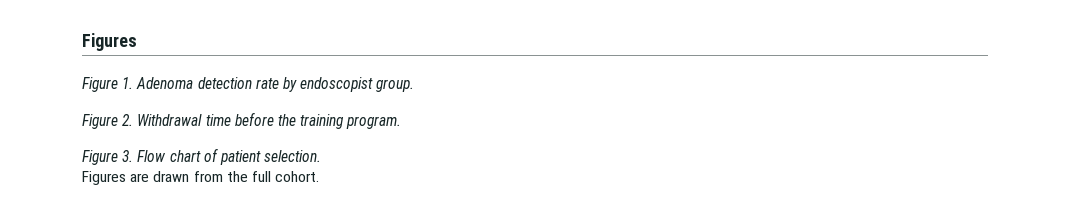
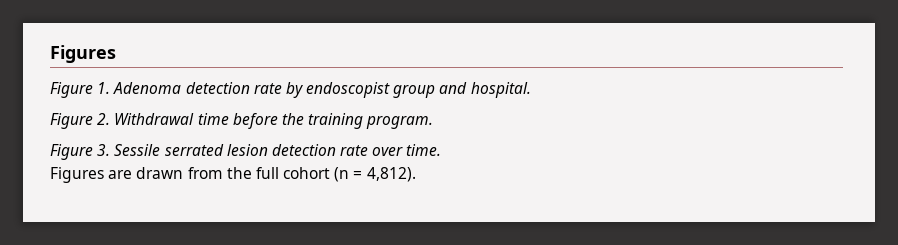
[376,79,415,92] group. -> [393,82,531,98] group and hospital.
[137,148,322,165] Flow chart of patient selection. -> [114,144,442,156] Sessile serrated lesion detection rate over time.
[275,171,320,182] cohort. -> [283,167,416,182] cohort (n = 4,812).

